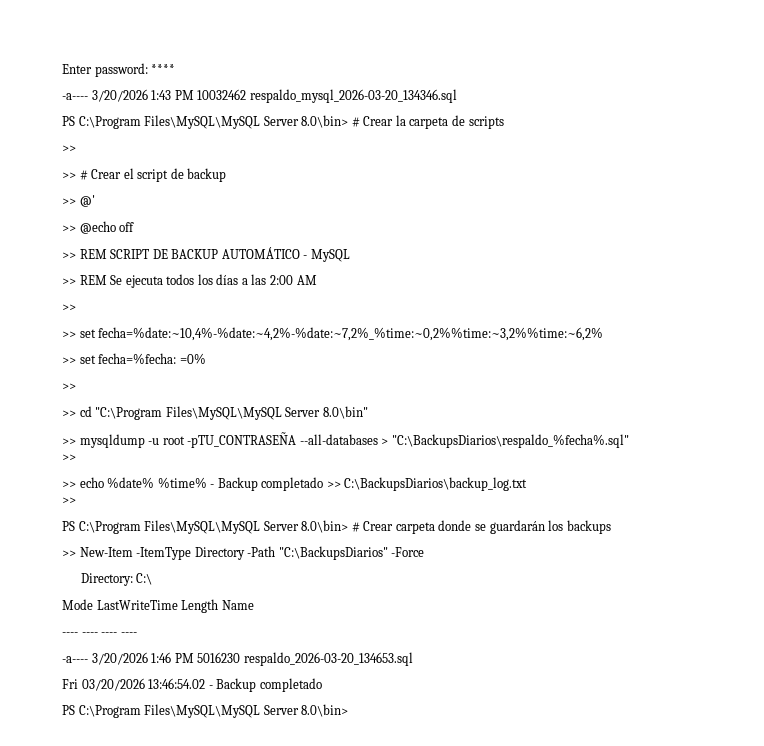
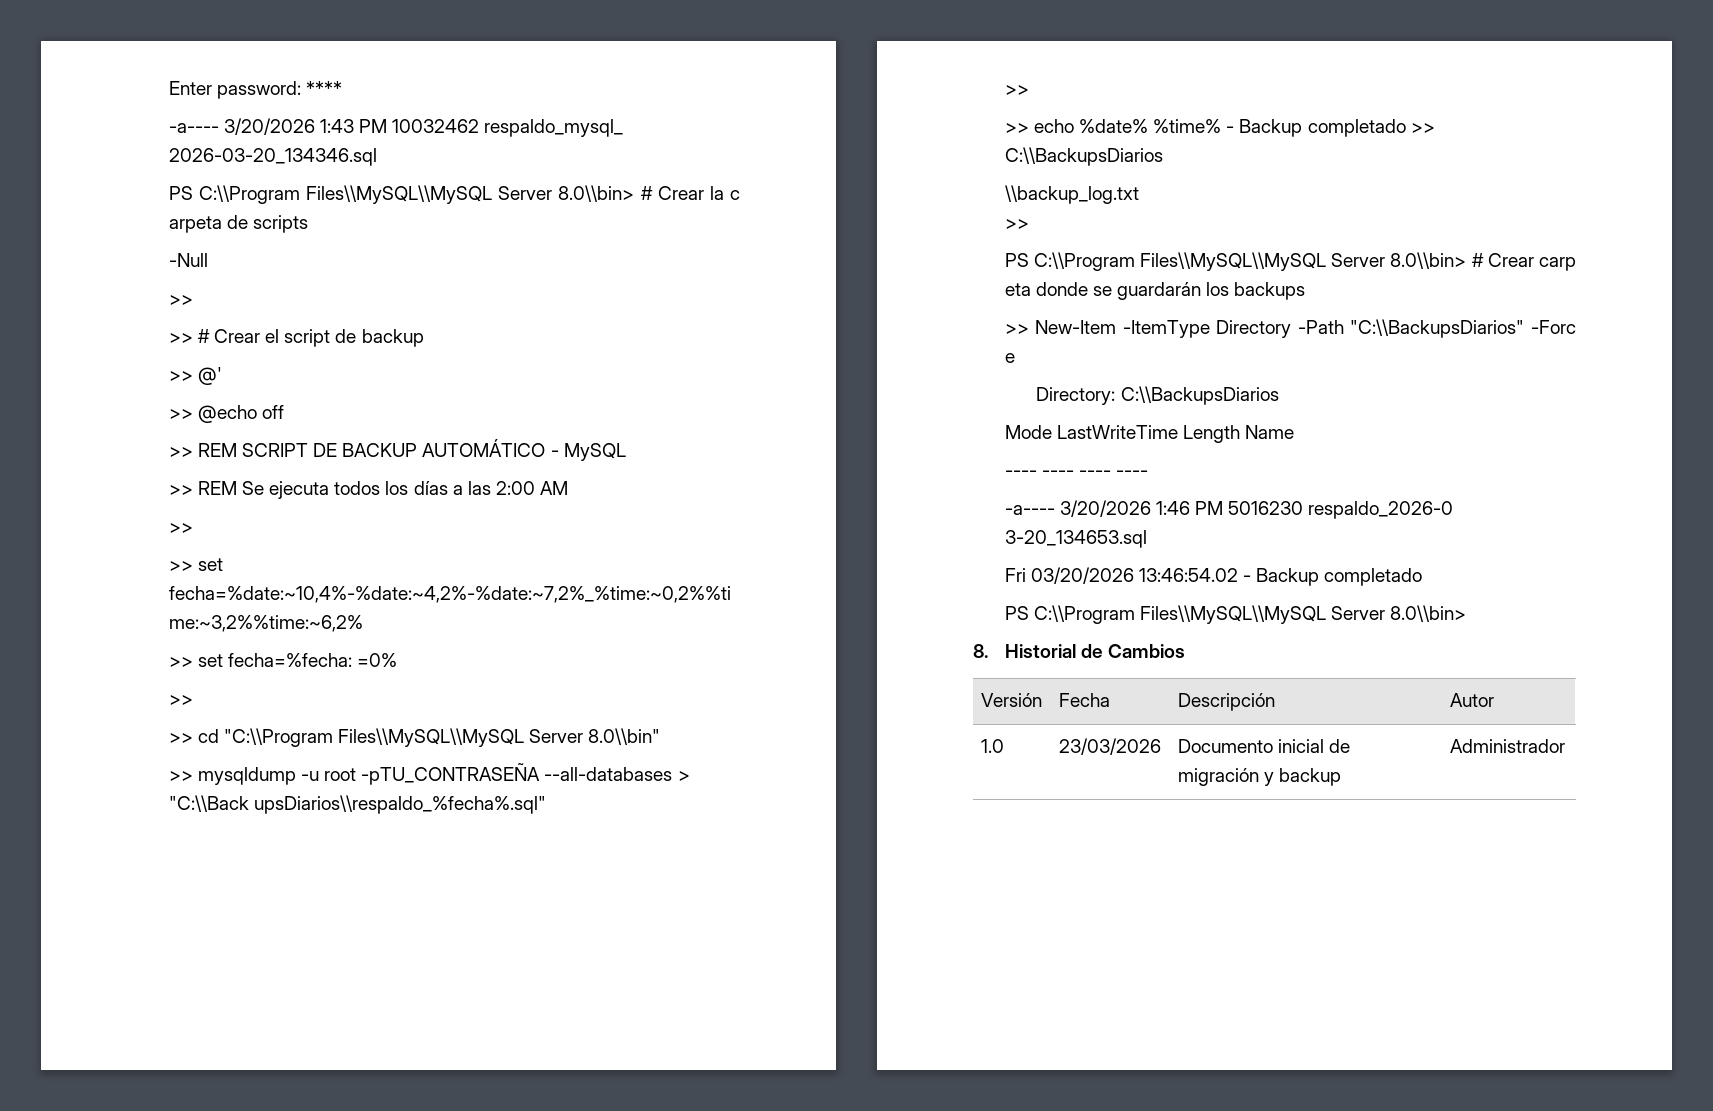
[249,89,457,103] [62,115,349,129] respaldo_mysql_2026-03-20_134346.sql // PS C:\Program Files\MySQL\MySQL Server 8.0\bin> -> [484,119,624,137] [168,148,377,166] [168,185,635,204] respaldo_mysql_ 2026-03-20_134346.sql // PS C:\\Program Files\\MySQL\\MySQL Server 8.0\\bin>
[409,117,449,129] carpeta -> [730,190,740,200] [168,216,222,233] c arpeta
(504, 122) none -> [168,253,208,267] // -Null
[98,327,604,341] fecha=%date:~10,4%-%date:~4,2%-%date:~7,2%_%time:~0,2%%time:~3,2%%time:~6,2% -> [168,586,731,603] [168,615,363,632] fecha=%date:~10,4%-%date:~4,2%-%date:~7,2%_%time:~0,2%%ti me:~3,2%%time:~6,2%
[95,406,368,420] "C:\Program Files\MySQL\MySQL Server 8.0\bin" -> [224,728,661,747] "C:\\Program Files\\MySQL\\MySQL Server 8.0\\bin"
[391,434,629,448] "C:\BackupsDiarios\respaldo_%fecha%.sql" -> [168,795,546,814] "C:\\Back upsDiarios\\respaldo_%fecha%.sql"
[344,477,528,491] C:\BackupsDiarios\backup_log.txt -> [1004,147,1163,166] [1004,185,1139,204] C:\\BackupsDiarios // \\backup_log.txt
[78,520,435,534] C:\Program Files\MySQL\MySQL Server 8.0\bin> # Crear carpeta -> [1033,252,1576,271] [1004,283,1031,296] C:\\Program Files\\MySQL\\MySQL Server 8.0\\bin> # Crear carp eta
[278,546,425,560] "C:\BackupsDiarios" -Force -> [1350,319,1576,338] [1004,353,1015,363] "C:\\BackupsDiarios" -Forc e
[136,573,153,585] C:\ -> [1120,386,1279,405] C:\\BackupsDiarios
[243,652,413,666] respaldo_2026-03-20_134653.sql -> [1308,501,1454,519] [1004,530,1147,548] respaldo_2026-0 3-20_134653.sql
[78,704,349,718] C:\Program Files\MySQL\MySQL Server 8.0\bin> -> [1033,605,1467,624] [973,644,1186,658] [981,693,1043,707] [1059,693,1111,707] [1178,693,1276,711] [1450,693,1495,707] [981,739,1005,753] [1059,738,1162,755] [1178,739,1351,753] [1178,768,1342,786] [1450,739,1566,753] C:\\Program Files\\MySQL\\MySQL Server 8.0\\bin> // 8. Historial de Cambios // Versión | Fecha | Descripción | Autor // 1.0 | 23/03/2026 | Documento inicial de migración y backup | Administrador

